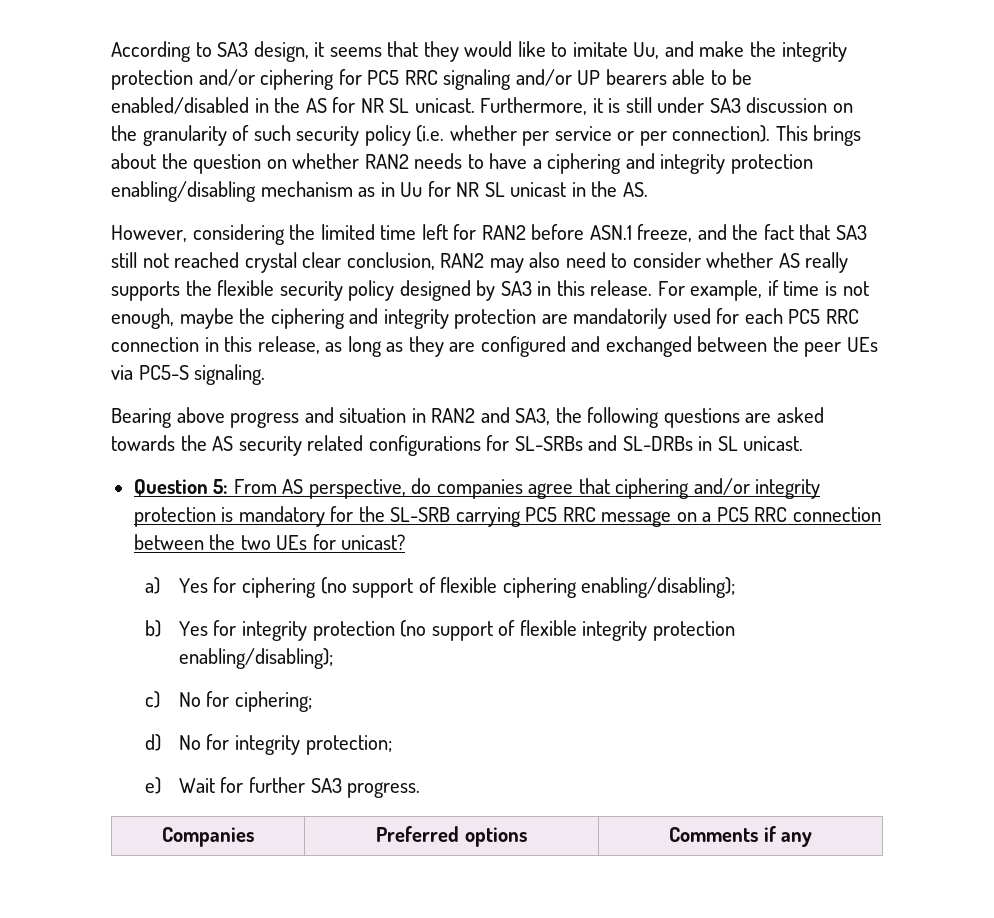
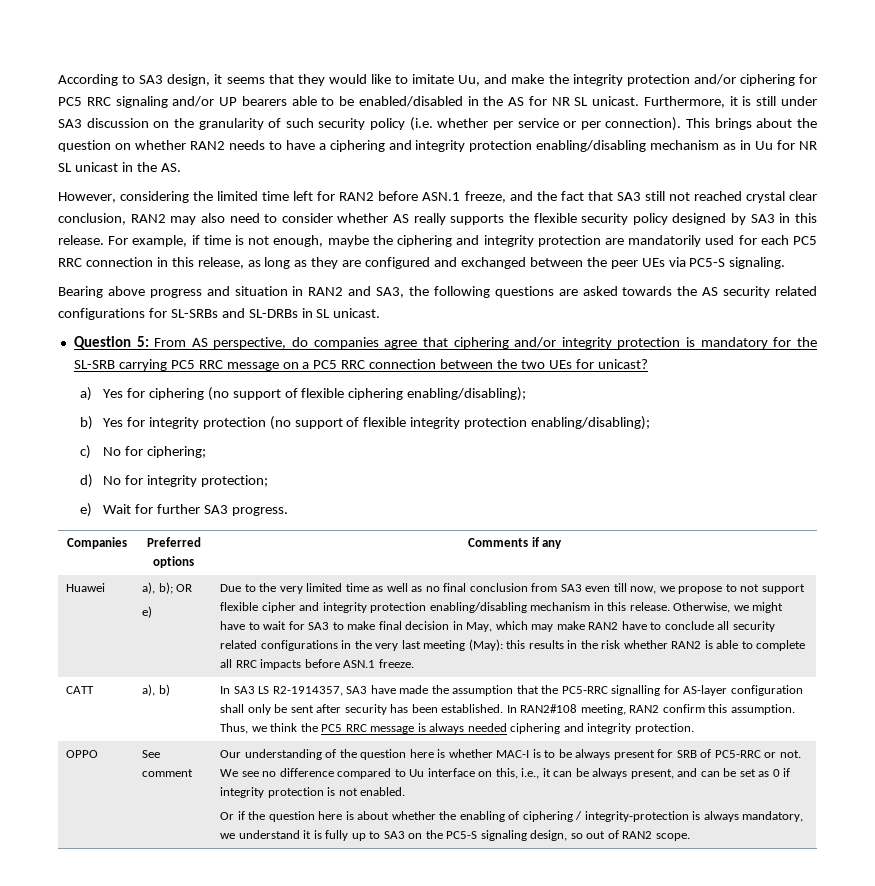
(813, 839) none -> [65,583,105,592] [141,582,193,594] [141,606,152,618] [219,583,805,594] [219,602,784,613] [219,621,775,632] [219,639,806,651] [219,659,414,670] [65,686,94,694] [141,684,170,696] [219,685,803,696] [219,704,795,715] [219,723,694,734] [65,750,98,758] [141,750,160,758] [141,769,193,777] [219,749,801,760] [219,768,791,779] [219,787,406,798] [219,811,804,822] [219,830,690,841] // Huawei | a), b); OR // e) | Due to the very limited time as well as no final conclusion from SA3 even till now, we propose to not support flexible cipher and integrity protection enabling/disabling mechanism in this release. Otherwise, we might have to wait for SA3 to make final decision in May, which may make RAN2 have to conclude all security related configurations in the very last meeting (May): this results in the risk whether RAN2 is able to complete all RRC impacts before ASN.1 freeze. // CATT | a), b) | In SA3 LS R2-1914357, SA3 have made the assumption that the PC5-RRC signalling for AS-layer configuration shall only be sent after security has been established. In RAN2#108 meeting, RAN2 confirm this assumption. Thus, we think the PC5 RRC message is always needed ciphering and integrity protection. // OPPO | See comment | Our understanding of the question here is whether MAC-I is to be always present for SRB of PC5-RRC or not. We see no difference compared to Uu interface on this, i.e., it can be always present, and can be set as 0 if integrity protection is not enabled. // Or if the question here is about whether the enabling of ciphering / integrity-protection is always mandatory, we understand it is fully up to SA3 on the PC5-S signaling design, so out of RAN2 scope.

